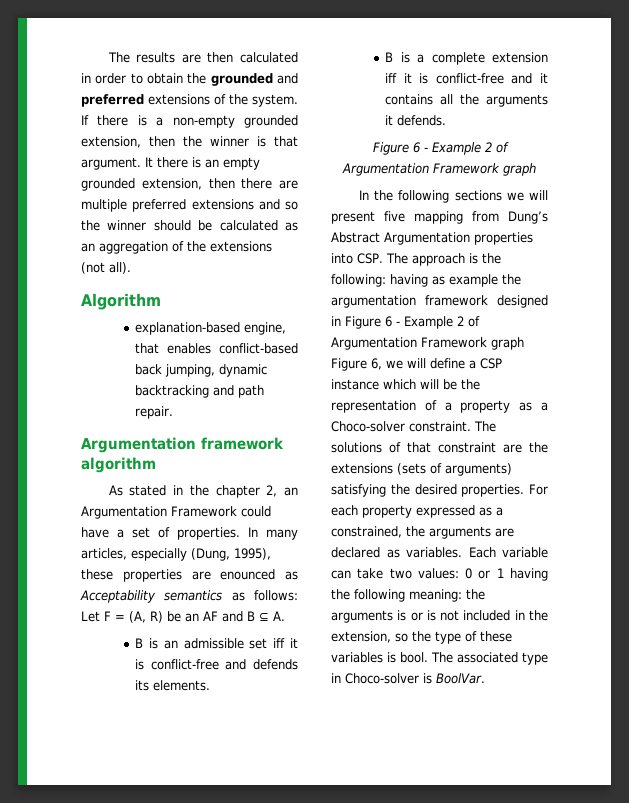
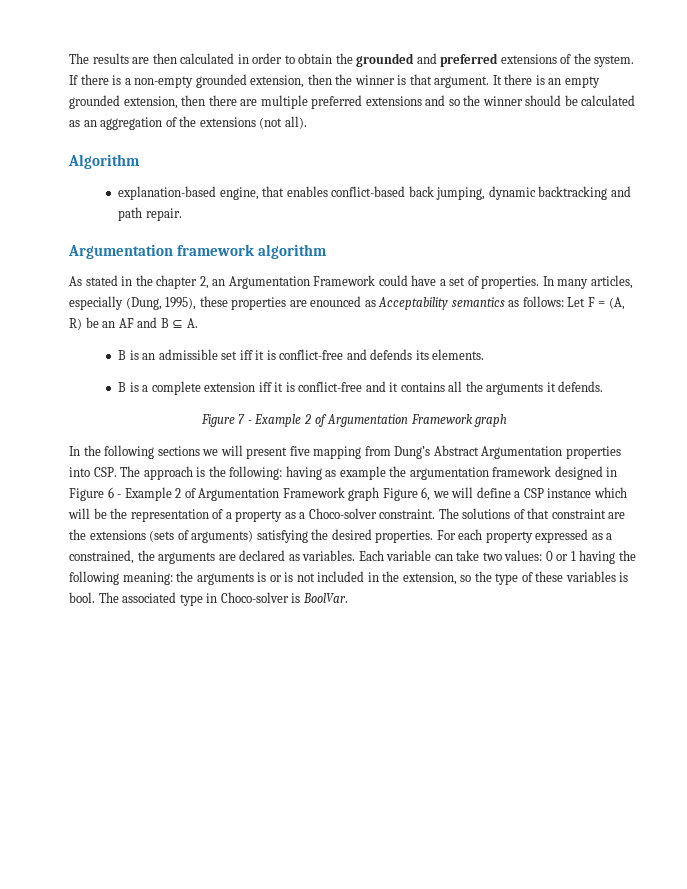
[412,142,420,153] 6 -> [238,414,246,424] 7

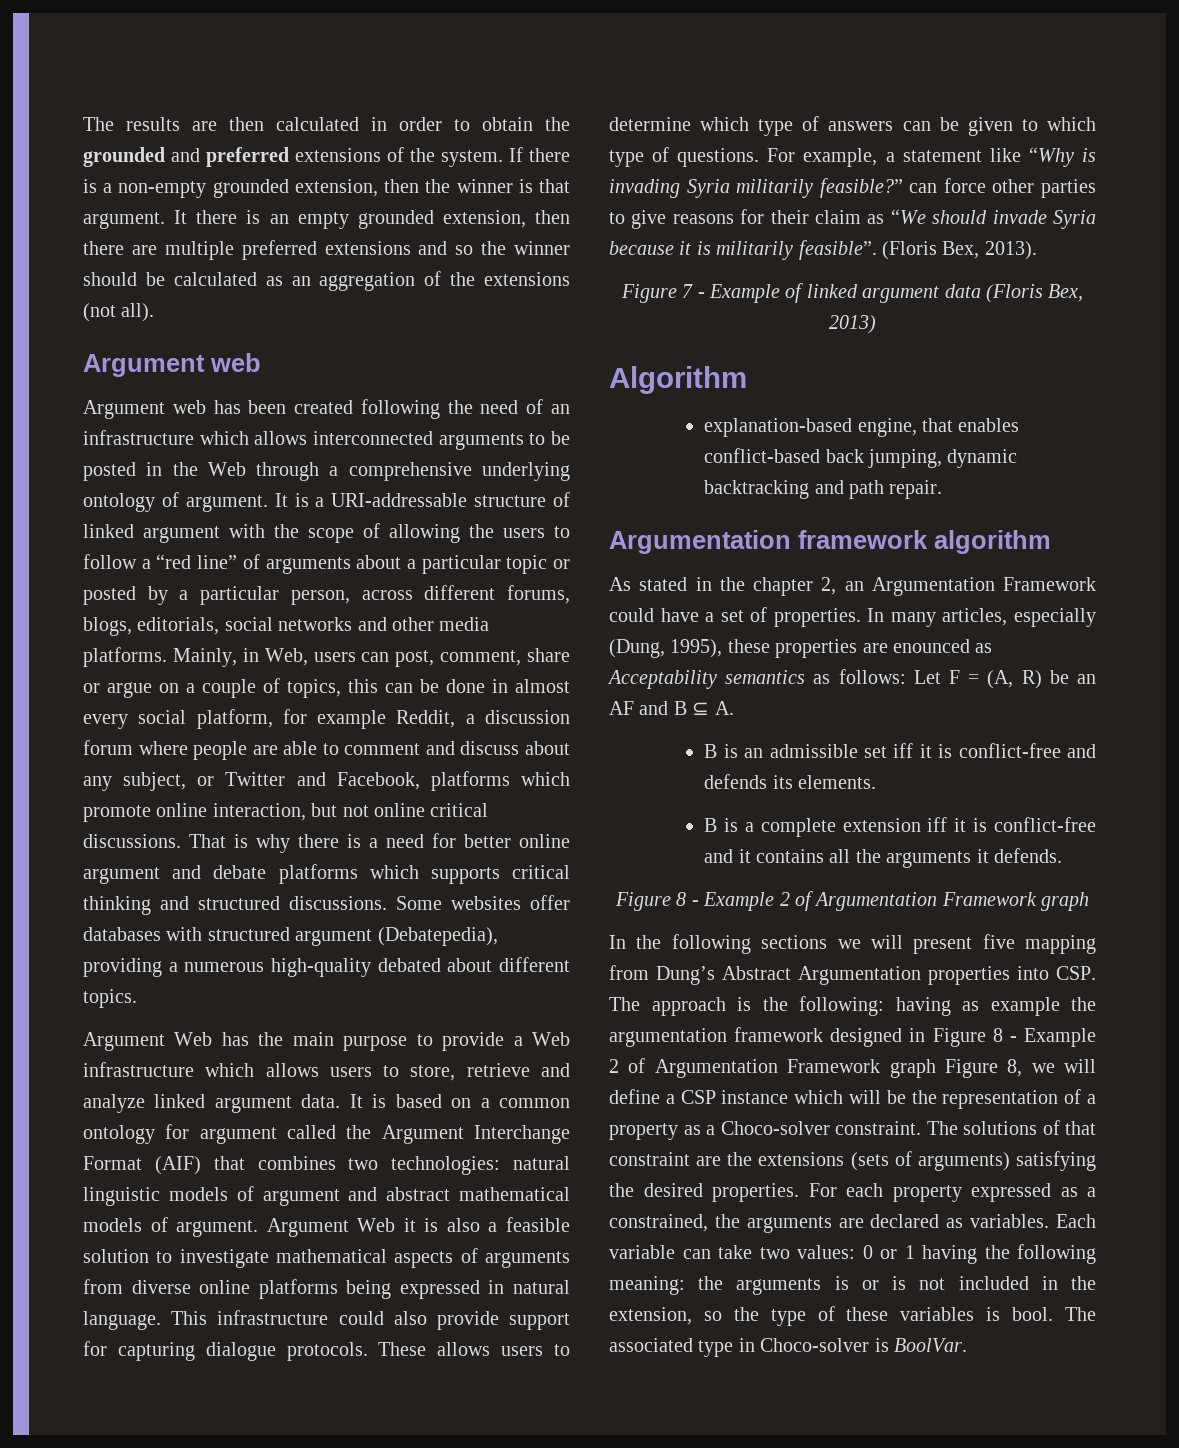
(307, 122) none -> [83,353,261,377] [83,399,570,419] [83,430,570,450] [83,462,570,481] [83,492,570,512] [83,523,570,543] [83,554,570,574] [83,585,570,605] [83,617,490,636] [83,647,570,667] [83,678,570,698] [83,709,570,729] [83,740,570,760] [83,771,570,791] [83,803,489,822] [83,833,570,853] [83,864,570,884] [83,895,570,915] [83,927,498,946] [83,957,570,977] [83,989,137,1008] [83,1032,571,1051] [83,1062,570,1081] [83,1094,570,1113] [83,1124,570,1144] [83,1156,570,1175] [83,1186,570,1206] [83,1217,570,1237] [83,1248,570,1268] [83,1279,570,1299] [83,1310,570,1330] [83,1341,570,1361] [609,116,1096,136] [609,147,1096,167] [609,178,1096,198] [609,209,1096,229] [609,240,1037,260] [620,283,1084,303] [829,315,876,334] // Argument web // Argument web has been created following the need of an infrastructure which allows interconnected arguments to be posted in the Web through a comprehensive underlying ontology of argument. It is a URI-addressable structure of linked argument with the scope of allowing the users to follow a “red line” of arguments about a particular topic or posted by a particular person, across different forums, blogs, editorials, social networks and other media platforms. Mainly, in Web, users can post, comment, share or argue on a couple of topics, this can be done in almost every social platform, for example Reddit, a discussion forum where people are able to comment and discuss about any subject, or Twitter and Facebook, platforms which promote online interaction, but not online critical discussions. That is why there is a need for better online argument and debate platforms which supports critical thinking and structured discussions. Some websites offer databases with structured argument (Debatepedia), providing a numerous high-quality debated about different topics. // Argument Web has the main purpose to provide a Web infrastructure which allows users to store, retrieve and analyze linked argument data. It is based on a common ontology for argument called the Argument Interchange Format (AIF) that combines two technologies: natural linguistic models of argument and abstract mathematical models of argument. Argument Web it is also a feasible solution to investigate mathematical aspects of arguments from diverse online platforms being expressed in natural language. This infrastructure could also provide support for capturing dialogue protocols. These allows users to determine which type of answers can be given to which type of questions. For example, a statement like “Why is invading Syria militarily feasible?” can force other parties to give reasons for their claim as “We should invade Syria because it is militarily feasible”. (Floris Bex, 2013). // Figure 7 - Example of linked argument data (Floris Bex, 2013)
[238,414,246,424] 7 -> [676,892,687,906] 8
[107,487,114,498] 6 -> [992,1028,1003,1042] 8
[421,487,431,501] 6, -> [1007,1059,1023,1077] 8,

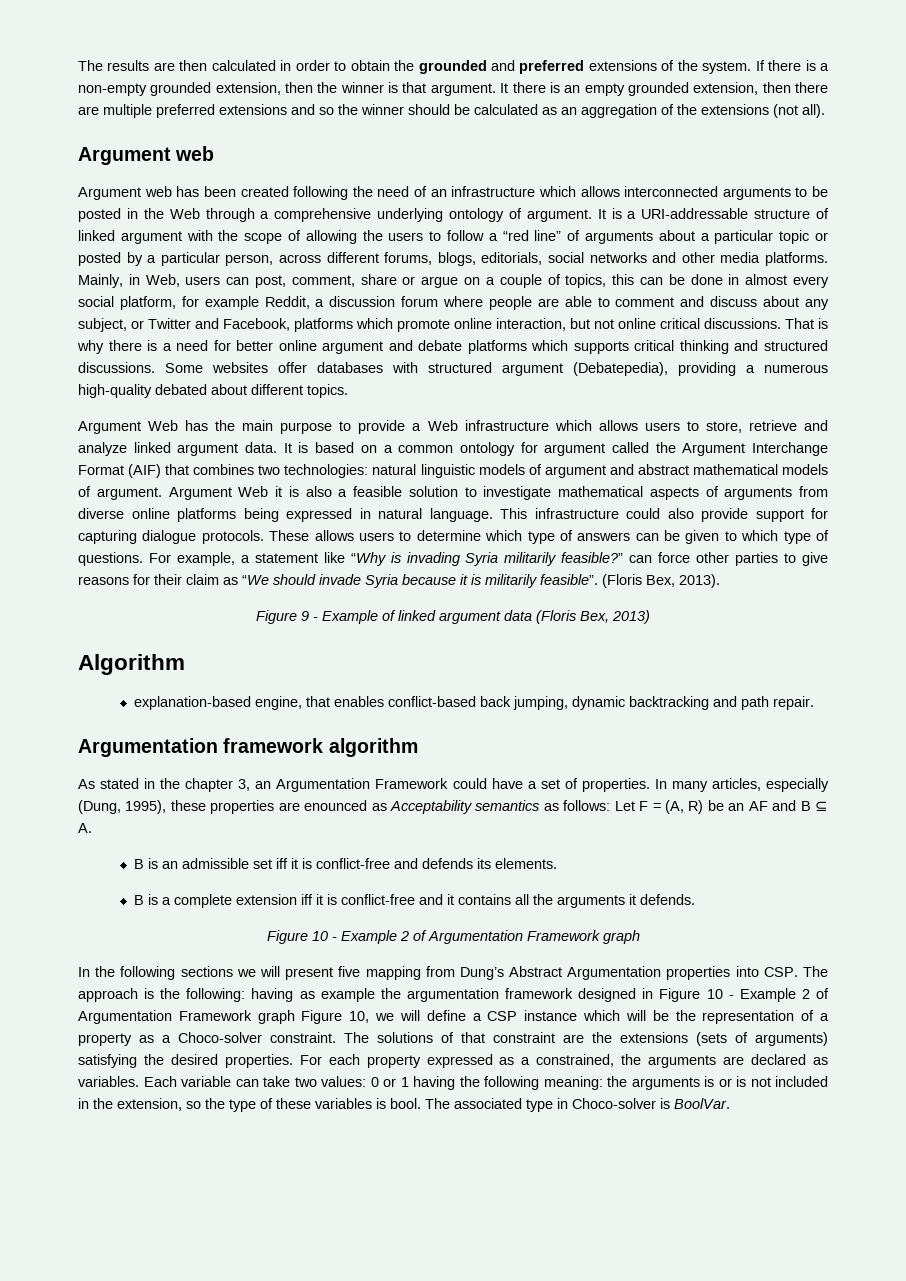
[682,284,694,298] 7 -> [301,611,309,621] 9
[821,577,837,595] 2, -> [238,779,251,791] 3,
[676,892,687,906] 8 -> [311,931,328,941] 10
[992,1028,1003,1042] 8 -> [706,989,723,999] 10
[1007,1059,1023,1077] 8, -> [349,1011,370,1023] 10,

